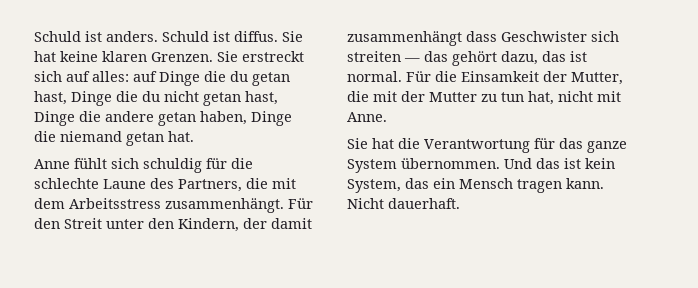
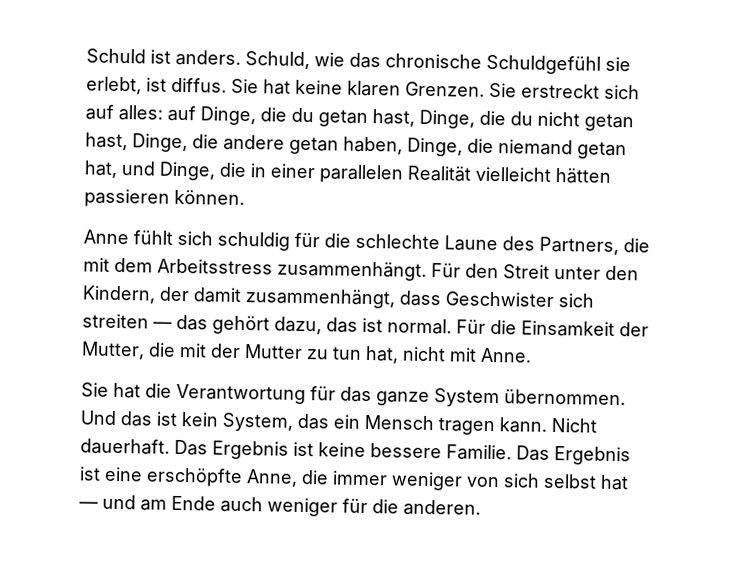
[162,31,209,42] Schuld -> [245,51,631,75] [86,76,142,95] Schuld, wie das chronische Schuldgefühl sie erlebt,
[159,71,200,86] Dinge -> [200,106,256,126] Dinge,
[71,91,112,106] Dinge -> [419,109,475,129] Dinge,
[34,111,75,126] Dinge -> [132,133,188,153] Dinge,
[251,111,292,126] Dinge -> [407,137,463,157] Dinge,
[168,131,194,142] hat. -> [84,160,611,184] [84,188,245,208] hat, und Dinge, die in einer parallelen Realität vielleicht hätten passieren können.
[347,31,462,46] zusammenhängt -> [245,288,395,309] zusammenhängt,
(460, 203) none -> [174,439,631,466] [79,466,629,491] [79,494,481,517] Das Ergebnis ist keine bessere Familie. Das Ergebnis ist eine erschöpfte Anne, die immer weniger von sich selbst hat — und am Ende auch weniger für die anderen.

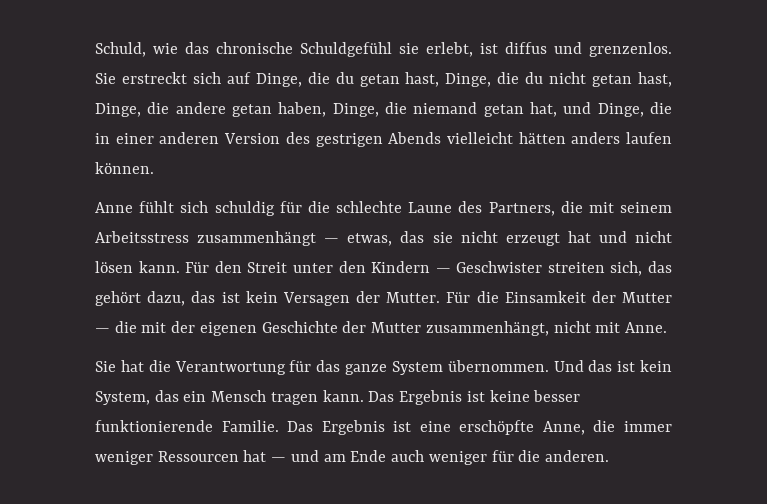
[86,48,241,66] Schuld ist anders. -> (95, 49) none
[171,77,485,97] diffus. Sie hat keine klaren Grenzen. -> [505,42,672,57] diffus und grenzenlos.
[118,104,196,122] alles: auf -> (251, 78) none
[319,164,611,184] [84,188,170,208] parallelen Realität vielleicht hätten passieren -> [159,132,672,147] anderen Version des gestrigen Abends vielleicht hätten anders laufen
[114,257,427,281] dem Arbeitsstress zusammenhängt. -> [620,202,672,213] [95,231,673,246] [95,261,180,273] seinem Arbeitsstress zusammenhängt — etwas, das sie nicht erzeugt hat und nicht lösen kann.
[82,285,594,309] [82,313,172,329] Kindern, der damit zusammenhängt, dass Geschwister sich streiten — -> [371,261,643,276] Kindern — Geschwister streiten sich,
[387,318,452,335] normal. -> [245,291,441,306] kein Versagen der Mutter.
[81,341,145,360] Mutter, -> [622,292,672,303] [95,328,110,333] Mutter —
[244,344,399,364] Mutter zu tun hat, -> [199,321,549,336] eigenen Geschichte der Mutter zusammenhängt,
[551,417,597,433] [80,438,170,455] Nicht dauerhaft. -> (364, 396) none
[370,443,442,459] bessere -> [533,390,581,402] [95,420,213,432] besser funktionierende
[466,473,597,489] von sich selbst -> [157,451,239,462] Ressourcen

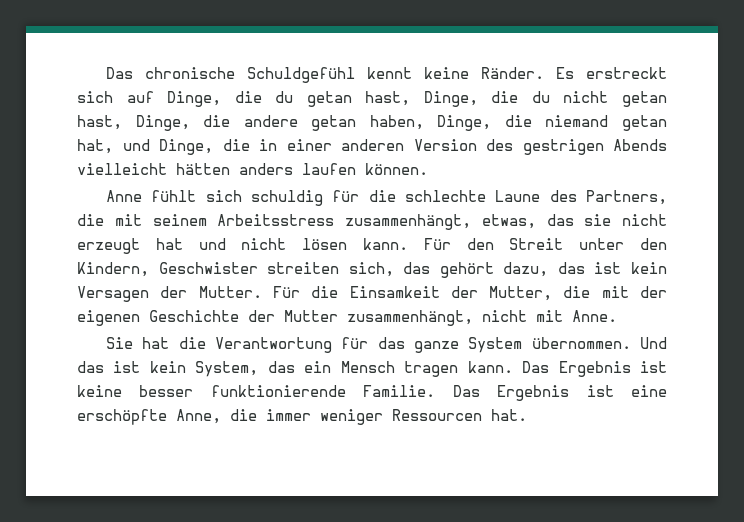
[95,42,672,57] [95,73,116,84] Schuld, wie das chronische Schuldgefühl sie erlebt, ist diffus und grenzenlos. Sie -> [105,67,574,83] Das chronische Schuldgefühl kennt keine Ränder. Es
[197,231,340,246] zusammenhängt — -> [345,214,471,230] zusammenhängt,
[371,261,451,273] Kindern — -> [77,262,149,277] Kindern,
[622,292,672,303] [95,328,110,333] Mutter — -> [489,286,553,301] Mutter,
[243,450,609,465] hat — und am Ende auch weniger für die anderen. -> [491,409,527,421] hat.

